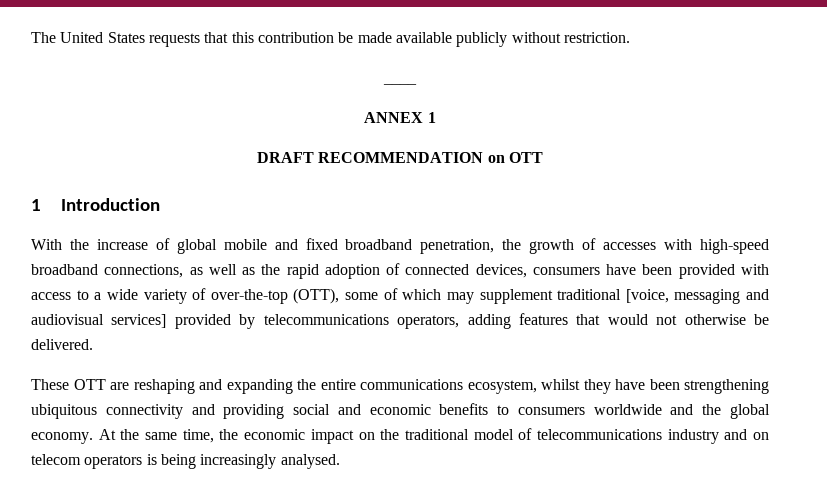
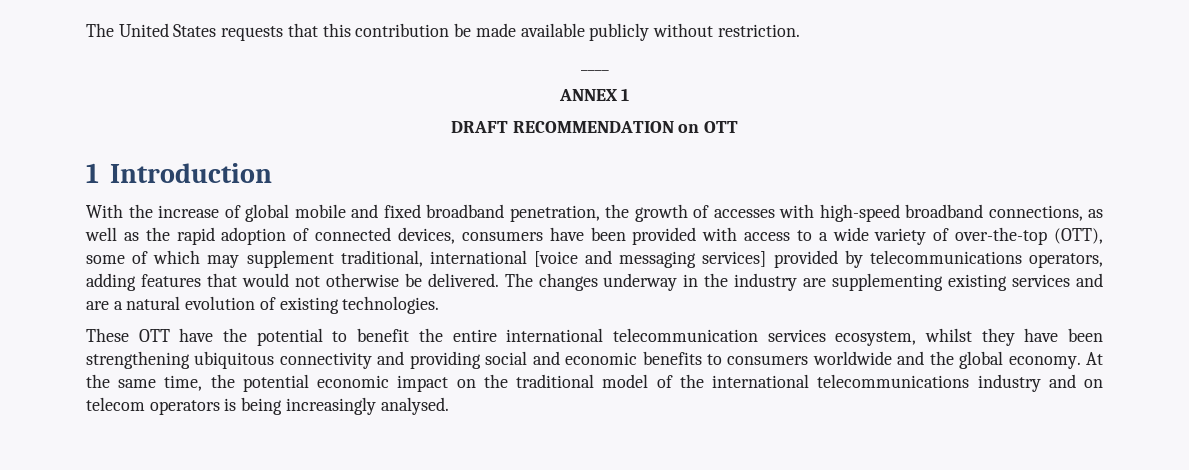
[557,289,769,304] [31,314,104,325] traditional [voice, messaging and audiovisual -> [340,250,697,268] traditional, international [voice and messaging
[31,379,463,394] // These OTT are reshaping and expanding the entire communications -> [504,273,1104,291] [86,296,440,314] [86,328,826,346] The changes underway in the industry are supplementing existing services and are a natural evolution of existing technologies. // These OTT have the potential to benefit the entire international telecommunication services
(239, 434) none -> [242,374,309,392] potential
(533, 434) none -> [679,374,810,388] the international

